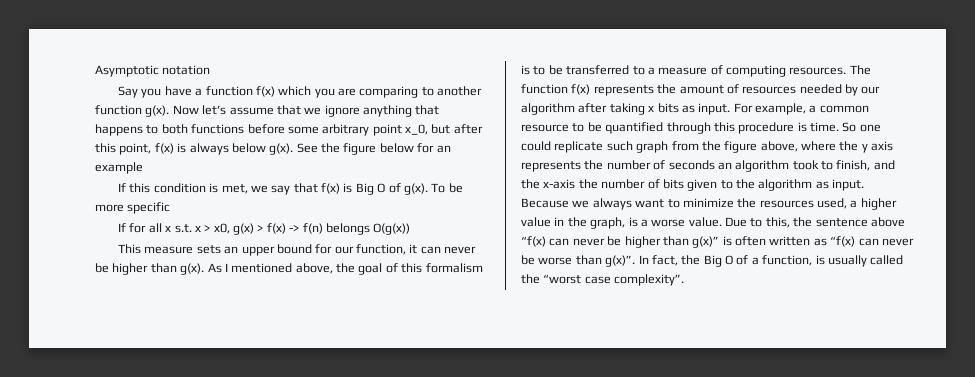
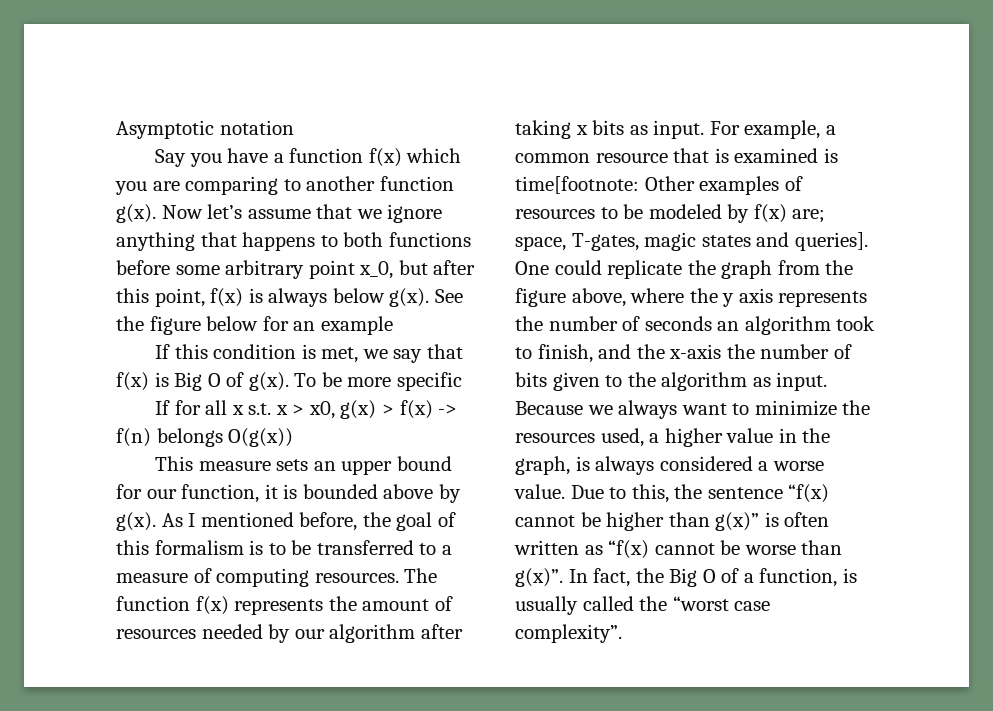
[420,246,477,254] [95,263,177,275] can never be higher than -> [283,484,461,503] is bounded above by
[295,263,333,274] above, -> [299,512,358,531] before,
[572,122,881,134] to be quantified through this procedure is time. So one -> [673,148,838,163] [515,176,803,195] [515,204,826,223] [515,232,868,251] [515,261,549,275] that is examined is time[footnote: Other examples of resources to be modeled by f(x) are; space, T-gates, magic states and queries]. One
[606,141,633,151] such -> [687,260,716,275] the
(638, 222) none -> [595,456,753,475] always considered
[870,217,905,227] [521,236,605,247] above “f(x) can never -> [788,484,830,503] [515,515,575,527] “f(x) cannot
[858,238,914,246] can never -> [654,543,715,555] cannot

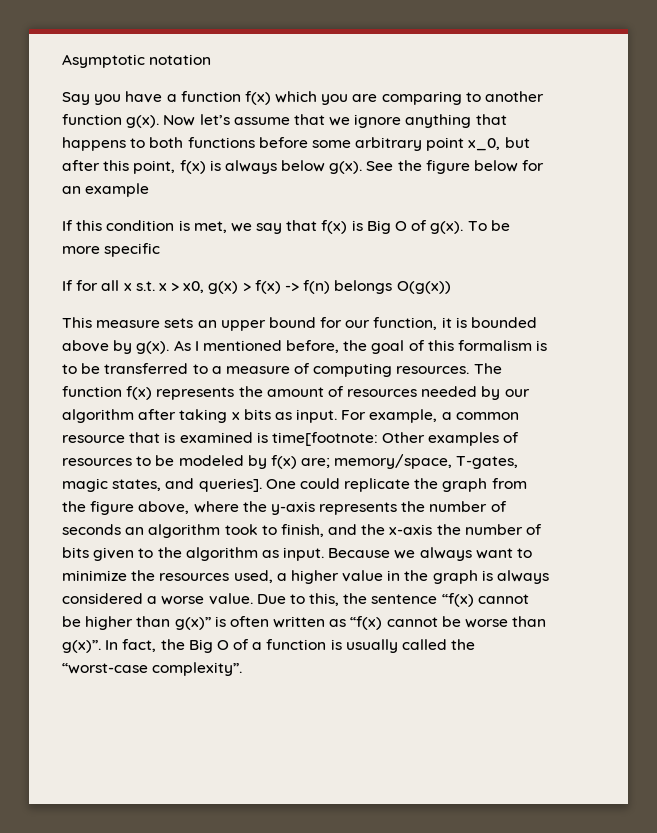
[515,236,566,251] space, -> [334,454,453,469] memory/space,
[701,235,751,247] states -> [112,479,162,491] states,
[722,288,773,307] y axis -> [270,501,315,515] y-axis
[515,456,570,475] graph, -> [432,570,478,584] graph
[759,568,838,587] function, -> [266,639,327,650] function
[672,596,771,611] “worst case -> [62,663,148,674] “worst-case

